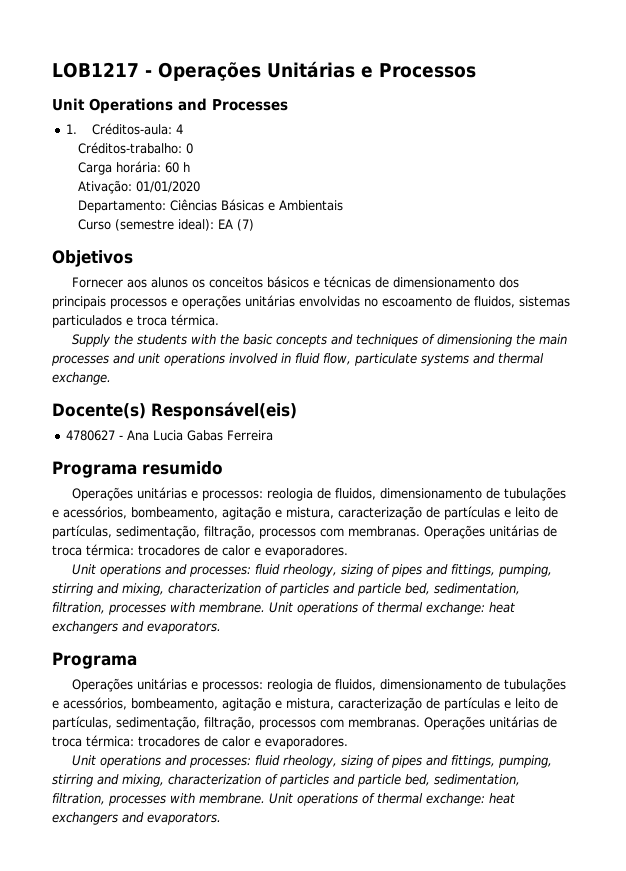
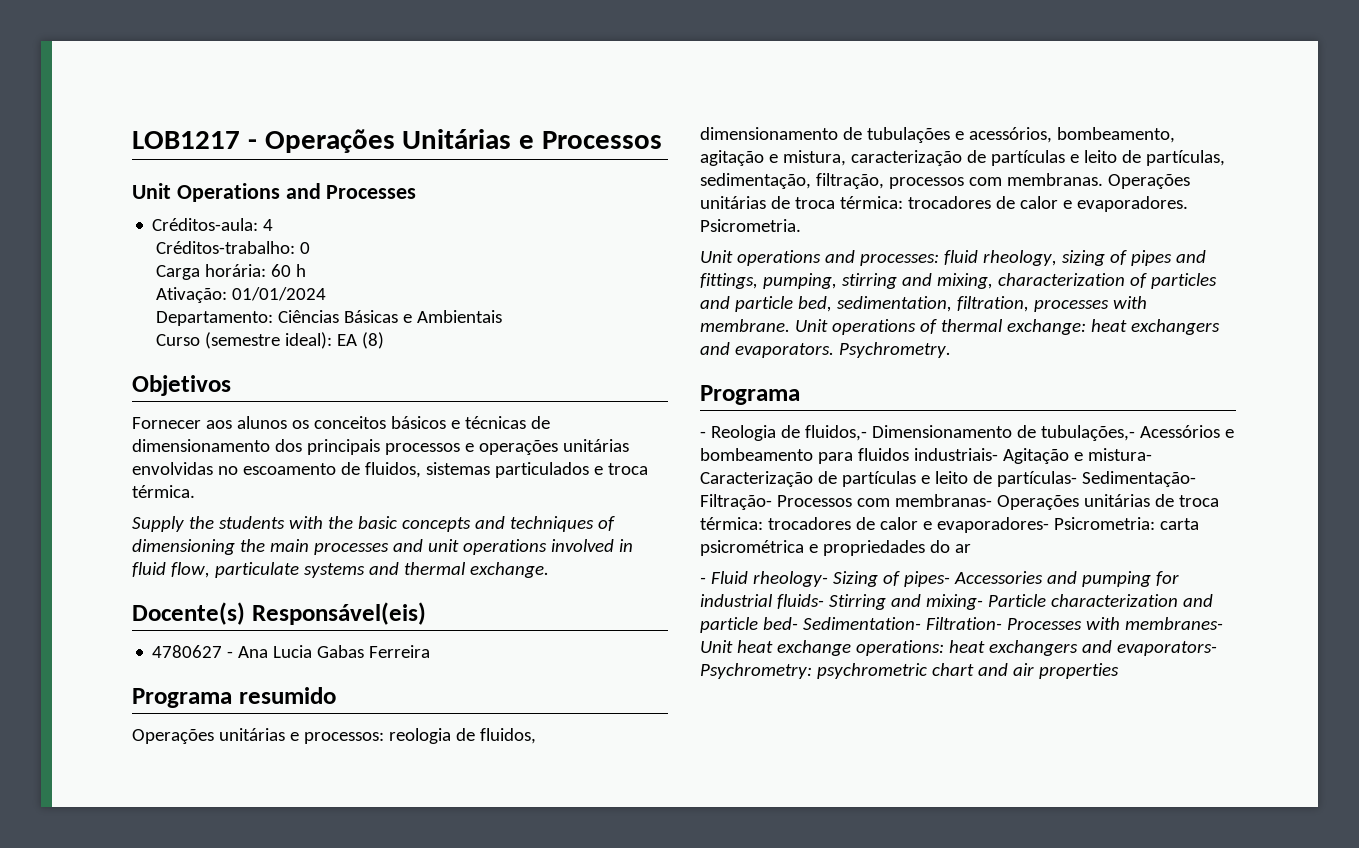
[66,124,78,134] 1. -> (417, 192) none
[135,181,200,193] 01/01/2020 -> [232,287,327,301] 01/01/2024
[236,219,254,231] (7) -> [362,332,385,349] (8)
(348, 551) none -> [700,219,801,232] Psicrometria.
(221, 627) none -> [838,342,951,358] Psychrometry.
[72,678,567,692] [52,697,558,711] [52,716,557,730] [52,735,348,749] [72,755,553,768] [52,774,520,787] [52,793,515,806] [52,812,221,825] Operações unitárias e processos: reologia de fluidos, dimensionamento de tubulações e acessórios, bombeamento, agitação e mistura, caracterização de partículas e leito de partículas, sedimentação, filtração, processos com membranas. Operações unitárias de troca térmica: trocadores de calor e evaporadores. // Unit operations and processes: fluid rheology, sizing of pipes and fittings, pumping, stirring and mixing, characterization of particles and particle bed, sedimentation, filtration, processes with membrane. Unit operations of thermal exchange: heat exchangers and evaporators. -> [700,425,1234,441] [700,448,1152,464] [700,471,1196,487] [700,494,1219,510] [700,517,1199,533] [700,540,971,556] [700,571,1179,587] [700,594,1213,610] [700,617,1223,633] [700,640,1217,656] [700,663,1119,679] - Reologia de fluidos,- Dimensionamento de tubulações,- Acessórios e bombeamento para fluidos industriais- Agitação e mistura- Caracterização de partículas e leito de partículas- Sedimentação- Filtração- Processos com membranas- Operações unitárias de troca térmica: trocadores de calor e evaporadores- Psicrometria: carta psicrométrica e propriedades do ar // - Fluid rheology- Sizing of pipes- Accessories and pumping for industrial fluids- Stirring and mixing- Particle characterization and particle bed- Sedimentation- Filtration- Processes with membranes- Unit heat exchange operations: heat exchangers and evaporators- Psychrometry: psychrometric chart and air properties

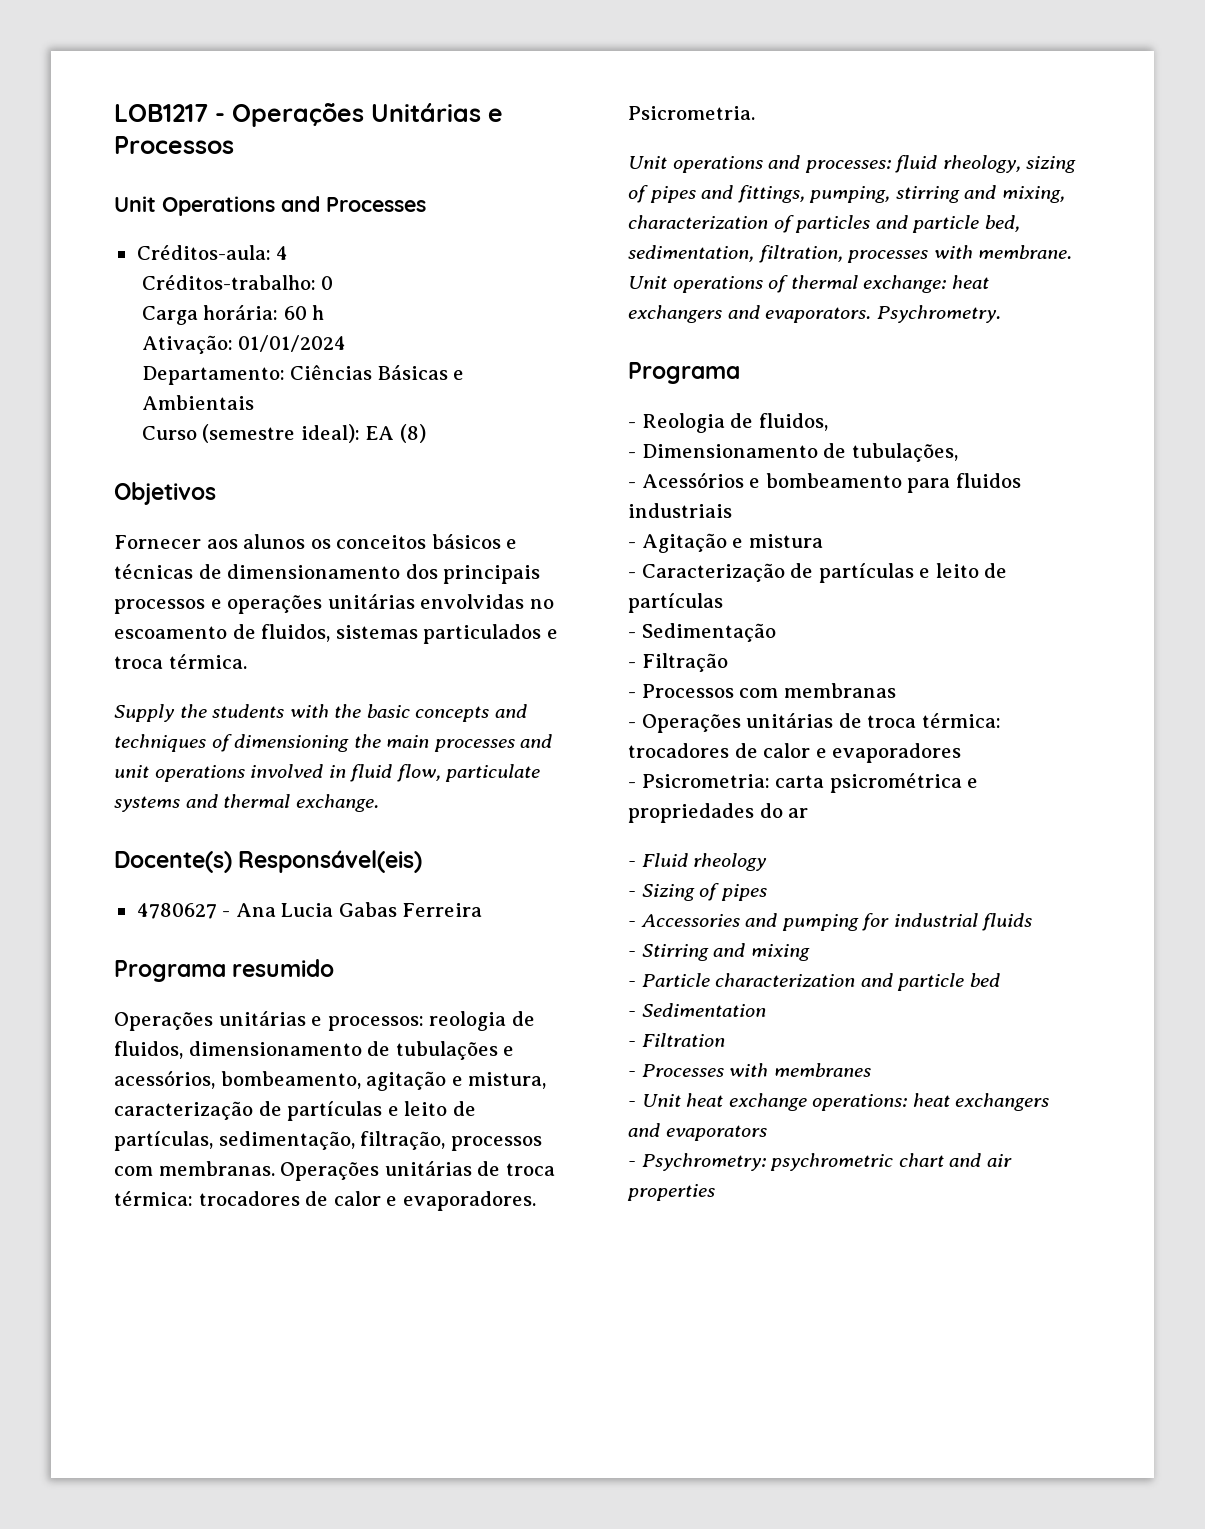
[804,425,1135,441] fluidos,- Dimensionamento de tubulações,- -> [758,413,828,431] [628,443,958,462] [628,482,636,488] fluidos, // - Dimensionamento de tubulações, // -
[913,448,1152,464] industriais- Agitação e mistura- -> [628,503,732,518] [628,533,823,553] [628,572,636,578] industriais // - Agitação e mistura // -
[996,471,1196,487] [700,494,1219,510] [700,517,1049,533] partículas- Sedimentação- Filtração- Processos com membranas- Operações unitárias de troca térmica: trocadores de calor e evaporadores- -> [628,593,723,613] [628,623,776,642] [628,653,728,672] [628,683,896,698] [628,713,1001,733] [628,743,962,763] [628,782,636,788] partículas // - Sedimentação // - Filtração // - Processos com membranas // - Operações unitárias de troca térmica: trocadores de calor e evaporadores // -
[752,571,950,587] rheology- Sizing of pipes- -> [693,853,768,871] [628,883,767,901] [628,921,636,927] rheology // - Sizing of pipes // -
[776,594,1213,610] [700,617,1223,633] fluids- Stirring and mixing- Particle characterization and particle bed- Sedimentation- Filtration- Processes with membranes- -> [982,913,1033,931] [628,943,810,961] [628,973,1000,991] [628,1003,766,1017] [628,1033,725,1047] [628,1063,871,1077] [628,1101,636,1107] fluids // - Stirring and mixing // - Particle characterization and particle bed // - Sedimentation // - Filtration // - Processes with membranes // -
[1116,641,1217,656] evaporators- -> [665,1125,767,1141] [628,1161,636,1167] evaporators // -

